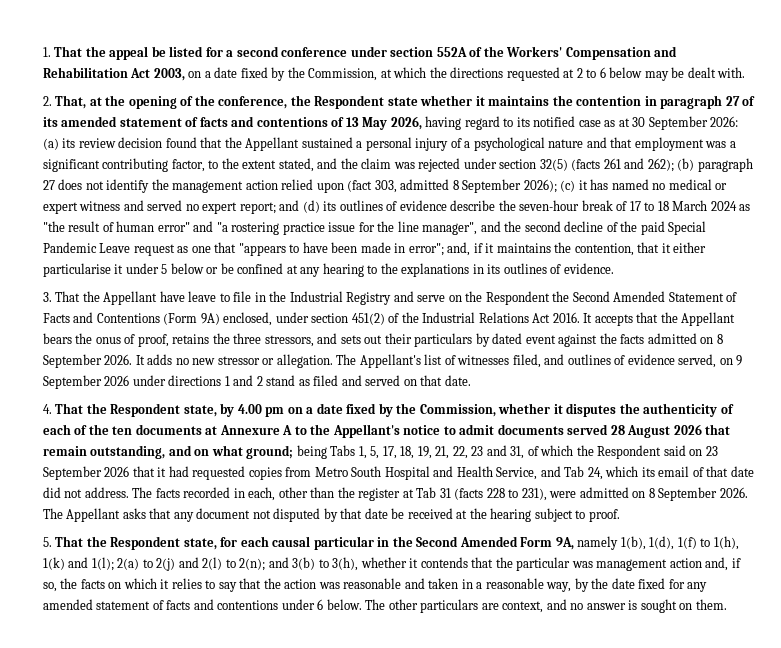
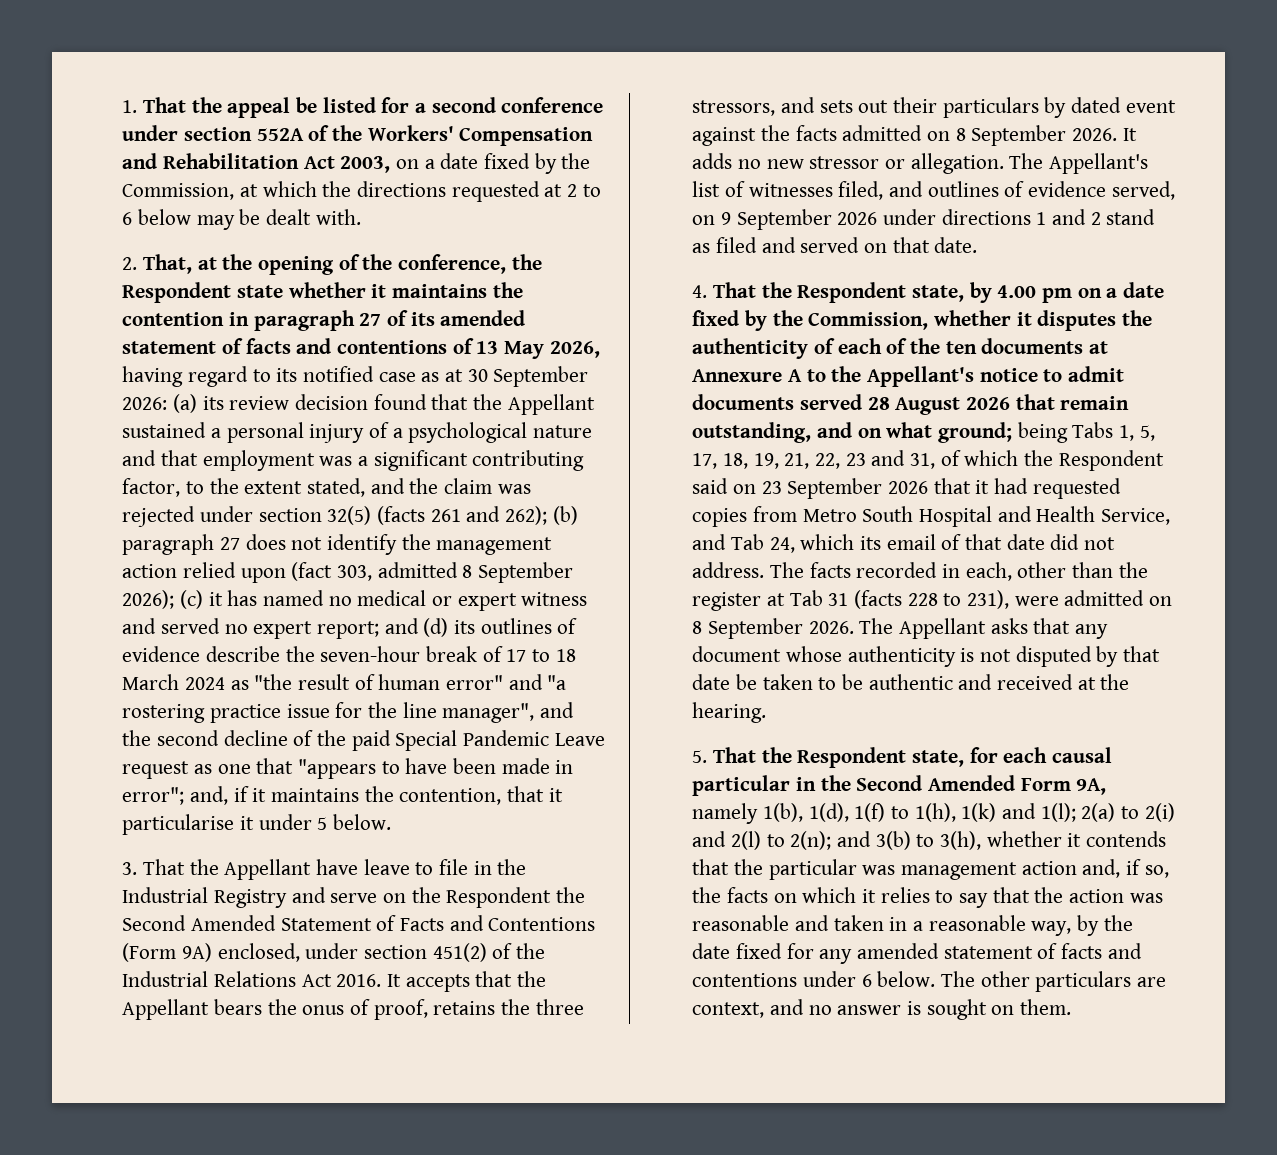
[673,242,707,253] either -> (563, 795) none
[170,263,614,277] below or be confined at any hearing to the explanations in its outlines of evidence. -> [332,814,391,830] below.
(251, 513) none -> [785,646,975,667] whose authenticity is
[407,508,620,522] received at the hearing subject to proof. -> [762,674,1130,690] [692,702,767,723] taken to be authentic and received at the hearing.
[156,558,176,571] 2(j) -> [1144,803,1175,822] 2(i)

